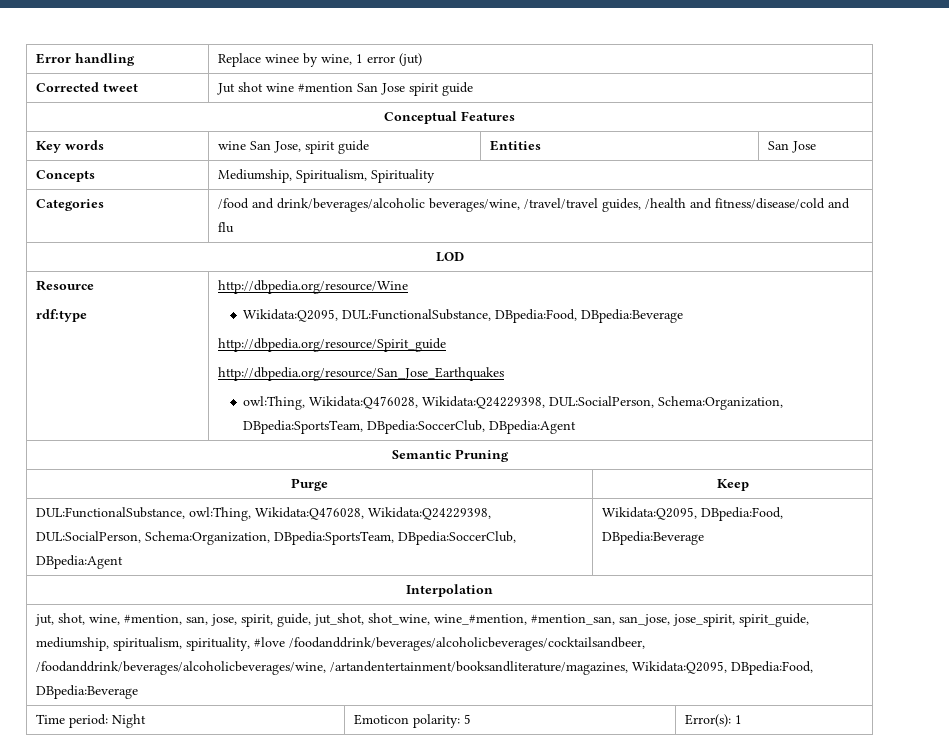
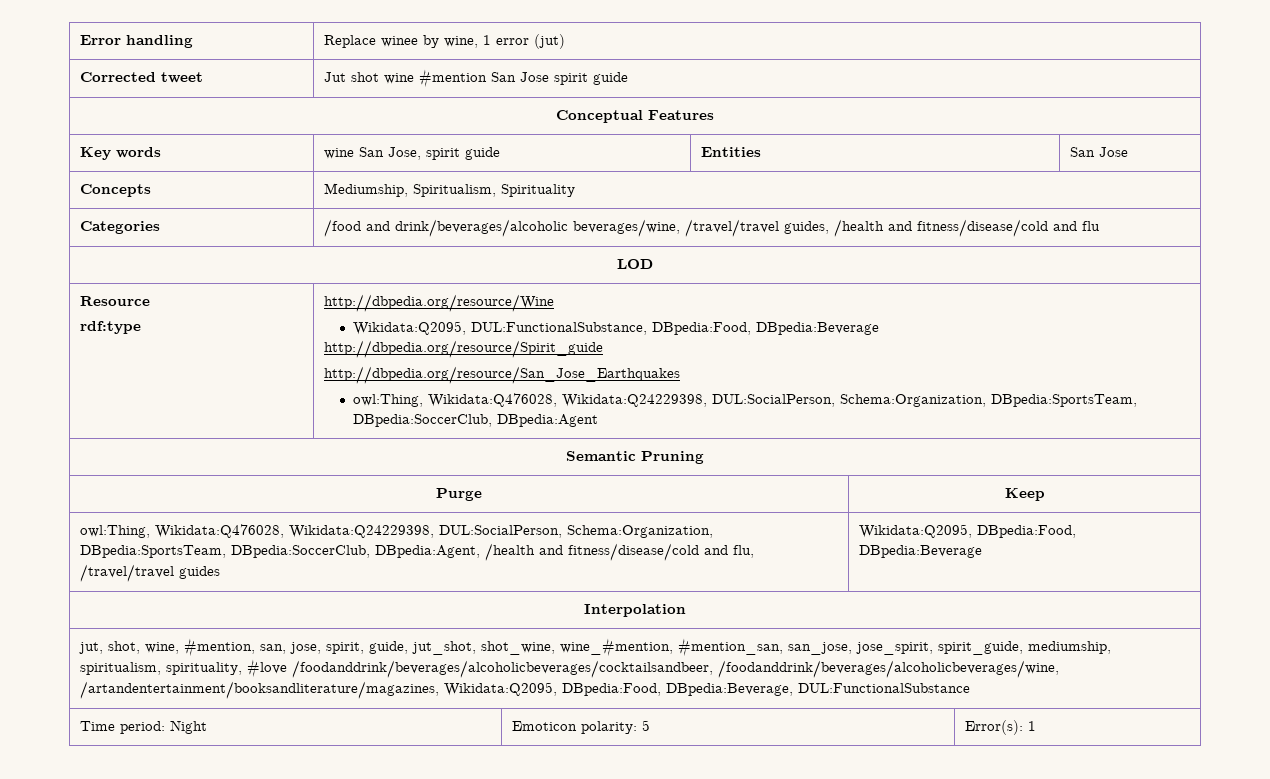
[36,507,492,521] [36,531,517,545] [36,555,124,569] DUL:FunctionalSubstance, owl:Thing, Wikidata:Q476028, Wikidata:Q24229398, DUL:SocialPerson, Schema:Organization, DBpedia:SportsTeam, DBpedia:SoccerClub, DBpedia:Agent -> [79,524,713,538] [79,543,754,561] [79,564,220,582] owl:Thing, Wikidata:Q476028, Wikidata:Q24229398, DUL:SocialPerson, Schema:Organization, DBpedia:SportsTeam, DBpedia:SoccerClub, DBpedia:Agent, /health and fitness/disease/cold and flu, /travel/travel guides
[36,685,139,699] DBpedia:Beverage -> [665,683,970,696] DBpedia:Beverage, DUL:FunctionalSubstance

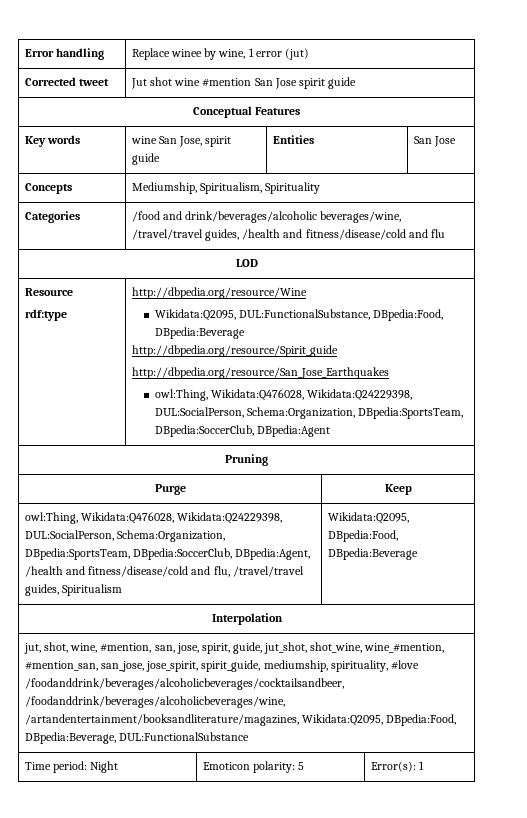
[566,451,636,461] Semantic -> (330, 431) none
[178,566,220,579] guides -> [25,584,123,596] guides, Spiritualism
[79,662,161,675] spiritualism, -> (328, 666) none

